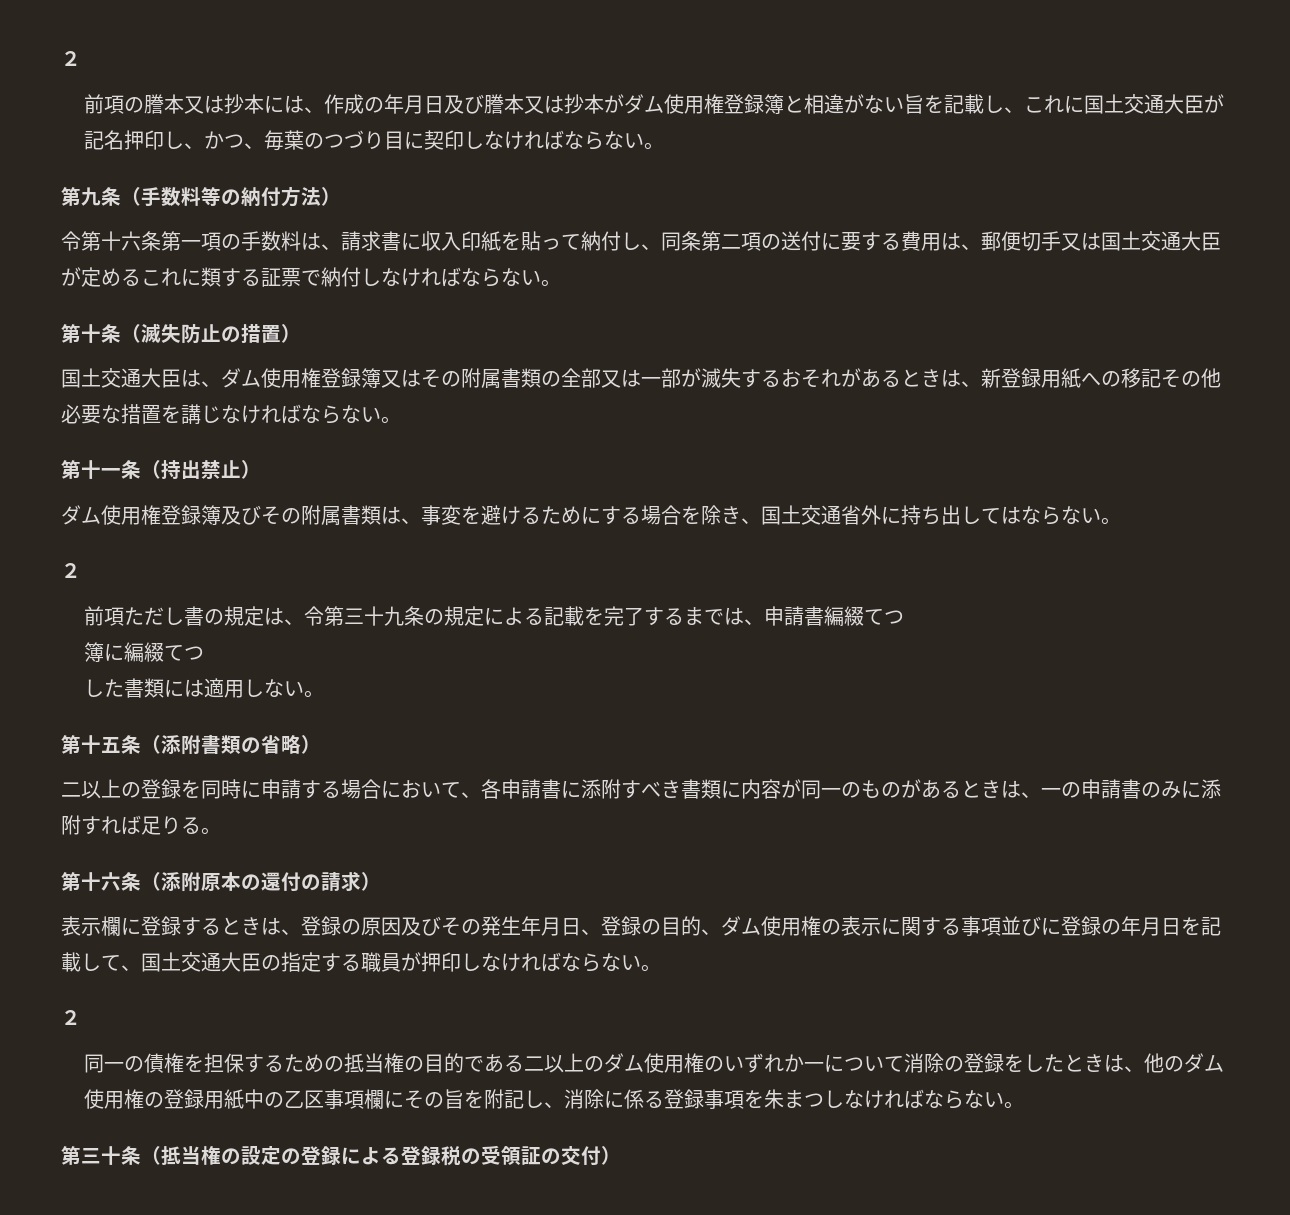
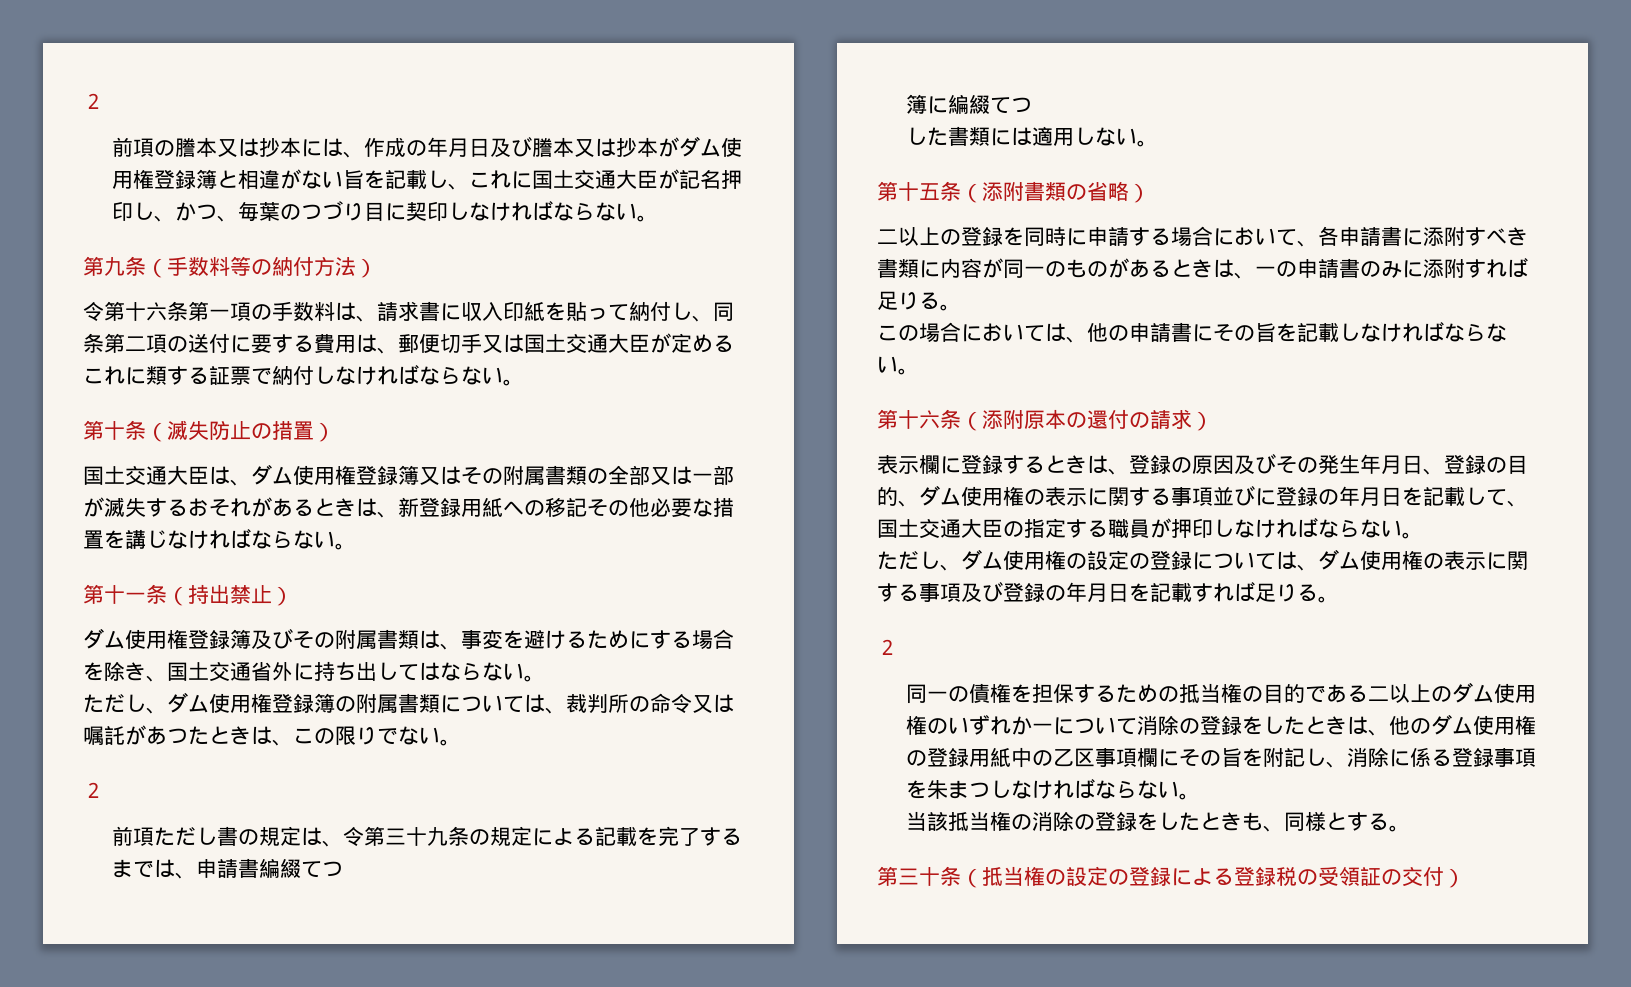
(1121, 521) none -> [83,692,734,714] [83,725,461,746] // ただし、ダム使用権登録簿の附属書類については、裁判所の命令又は嘱託があつたときは、この限りでない。
(221, 831) none -> [877,322,1507,343] [877,356,919,375] // この場合においては、他の申請書にその旨を記載しなければならない。
(661, 968) none -> [877,549,1528,571] [877,582,1339,603] // ただし、ダム使用権の設定の登録については、ダム使用権の表示に関する事項及び登録の年月日を記載すれば足りる。
(1024, 1105) none -> [905,811,1410,832] // 当該抵当権の消除の登録をしたときも、同様とする。

